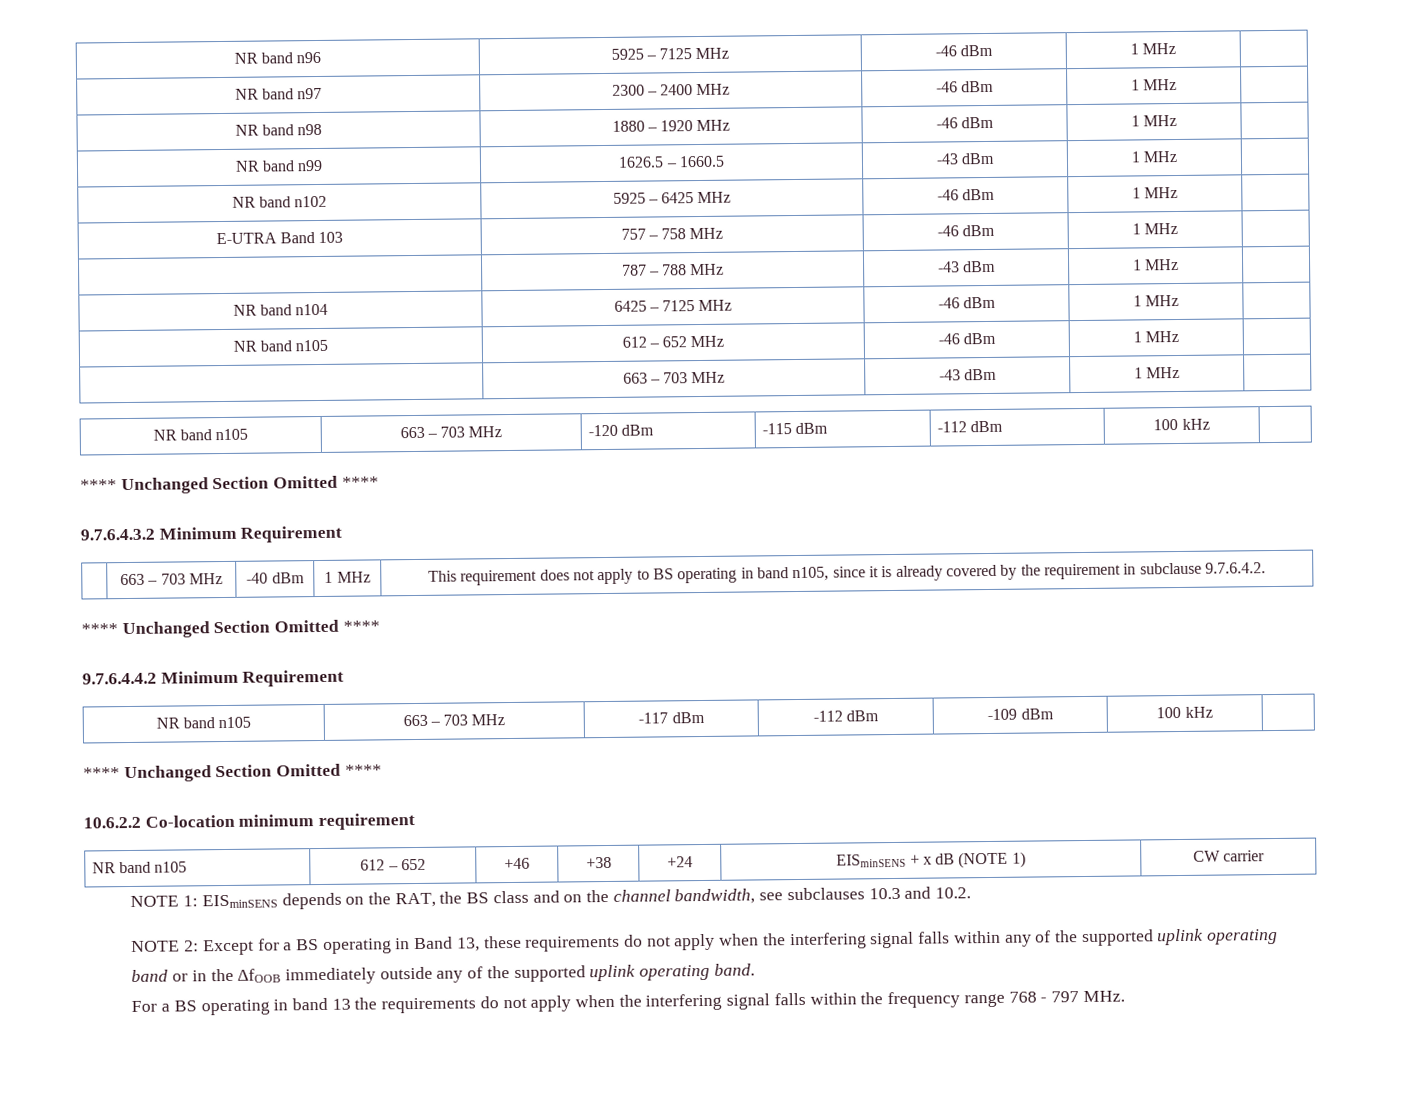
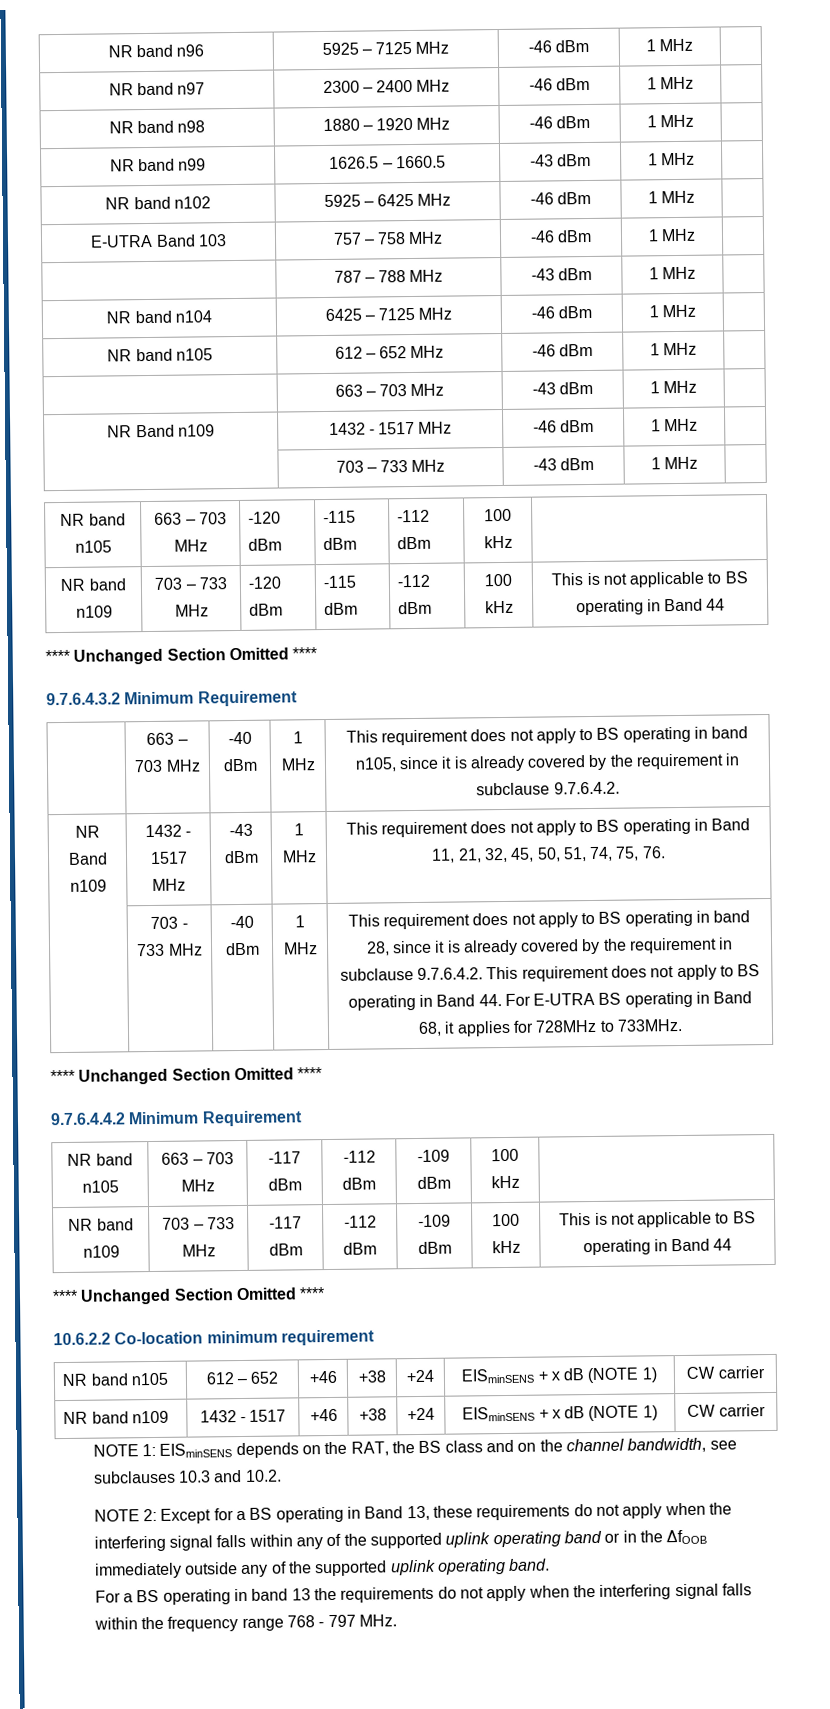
(1181, 372) none -> [107,424,215,438] [328,421,453,435] [532,419,595,433] [650,418,699,432] [335,459,446,473] [532,457,595,471] [650,456,699,470] // NR Band n109 | 1432 - 1517 MHz | -46 dBm | 1 MHz | // | 703 – 733 MHz | -43 dBm | 1 MHz |
(1210, 424) none -> [60,578,126,591] [75,605,113,618] [154,577,227,590] [174,604,209,617] [248,576,282,589] [249,603,284,616] [323,575,357,589] [324,602,359,616] [397,574,431,588] [398,601,433,615] [484,573,512,587] [484,600,514,614] [551,571,748,588] [575,598,726,616] // NR band n109 | 703 – 733 MHz | -120 dBm | -115 dBm | -112 dBm | 100 kHz | This is not applicable to BS operating in Band 44
(1266, 568) none -> [74,825,100,838] [67,852,108,865] [69,879,107,892] [144,824,192,838] [149,851,188,865] [152,878,186,891] [228,823,253,837] [223,850,259,864] [293,823,304,836] [281,850,317,863] [345,818,751,838] [431,846,666,863] [150,916,188,930] [136,943,203,957] [229,915,254,929] [224,942,260,956] [294,915,305,928] [282,942,318,955] [347,910,751,930] [365,937,734,956] [339,964,761,982] [347,991,753,1011] [418,1018,683,1037] // NR Band n109 | 1432 - 1517 MHz | -43 dBm | 1 MHz | This requirement does not apply to BS operating in Band 11, 21, 32, 45, 50, 51, 74, 75, 76. // | 703 - 733 MHz | -40 dBm | 1 MHz | This requirement does not apply to BS operating in band 28, since it is already covered by the requirement in subclause 9.7.6.4.2. This requirement does not apply to BS operating in Band 44. For E-UTRA BS operating in Band 68, it applies for 728MHz to 733MHz.
(1213, 712) none -> [68,1218,134,1231] [82,1245,120,1258] [162,1217,235,1230] [181,1244,216,1257] [269,1216,302,1229] [268,1243,303,1256] [343,1215,377,1228] [343,1242,377,1255] [418,1214,451,1227] [417,1241,452,1254] [492,1213,520,1227] [491,1240,521,1254] [559,1211,756,1228] [582,1238,733,1256] // NR band n109 | 703 – 733 MHz | -117 dBm | -112 dBm | -109 dBm | 100 kHz | This is not applicable to BS operating in Band 44
(1266, 856) none -> [63,1410,170,1425] [199,1409,287,1423] [309,1408,338,1422] [358,1408,387,1421] [407,1407,435,1421] [462,1405,658,1422] [687,1404,766,1417] // NR band n109 | 1432 - 1517 | +46 | +38 | +24 | EISminSENS + x dB (NOTE 1) | CW carrier

